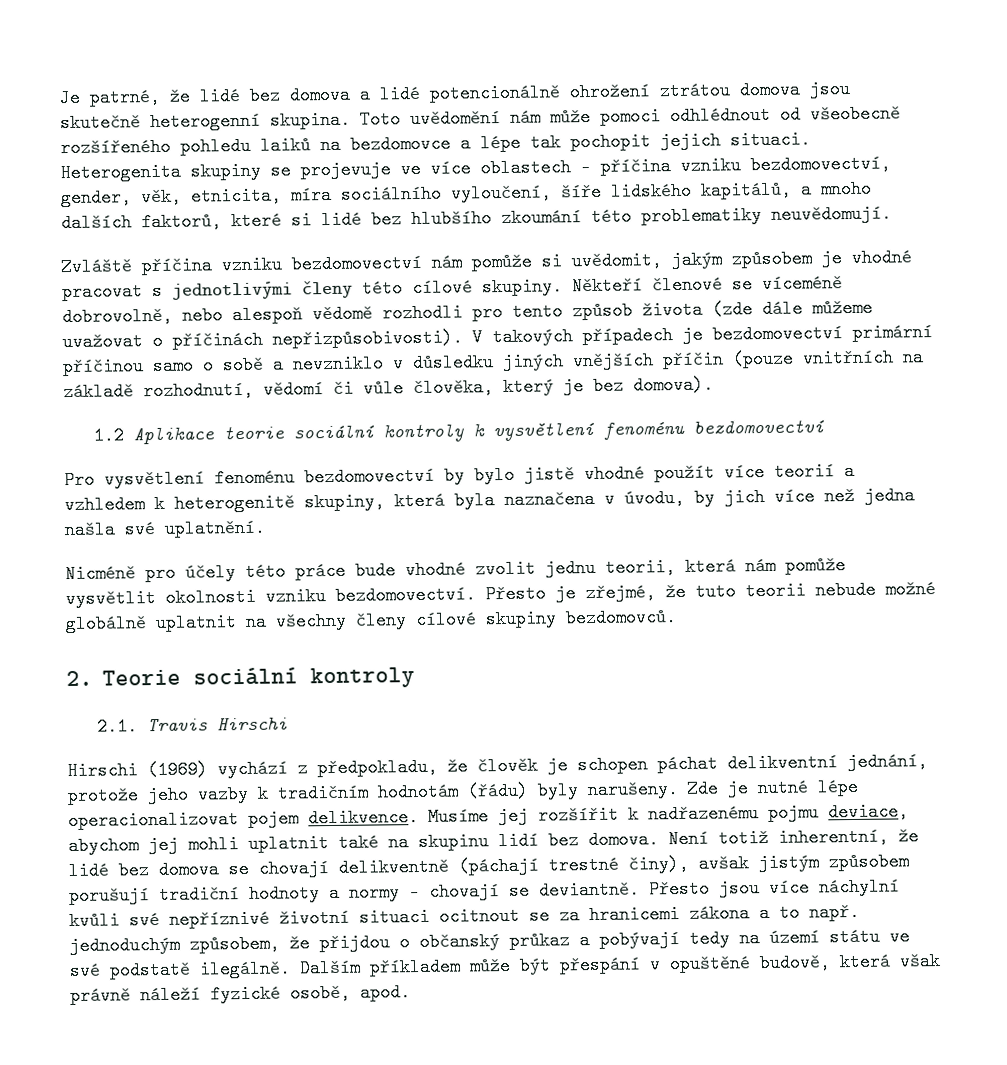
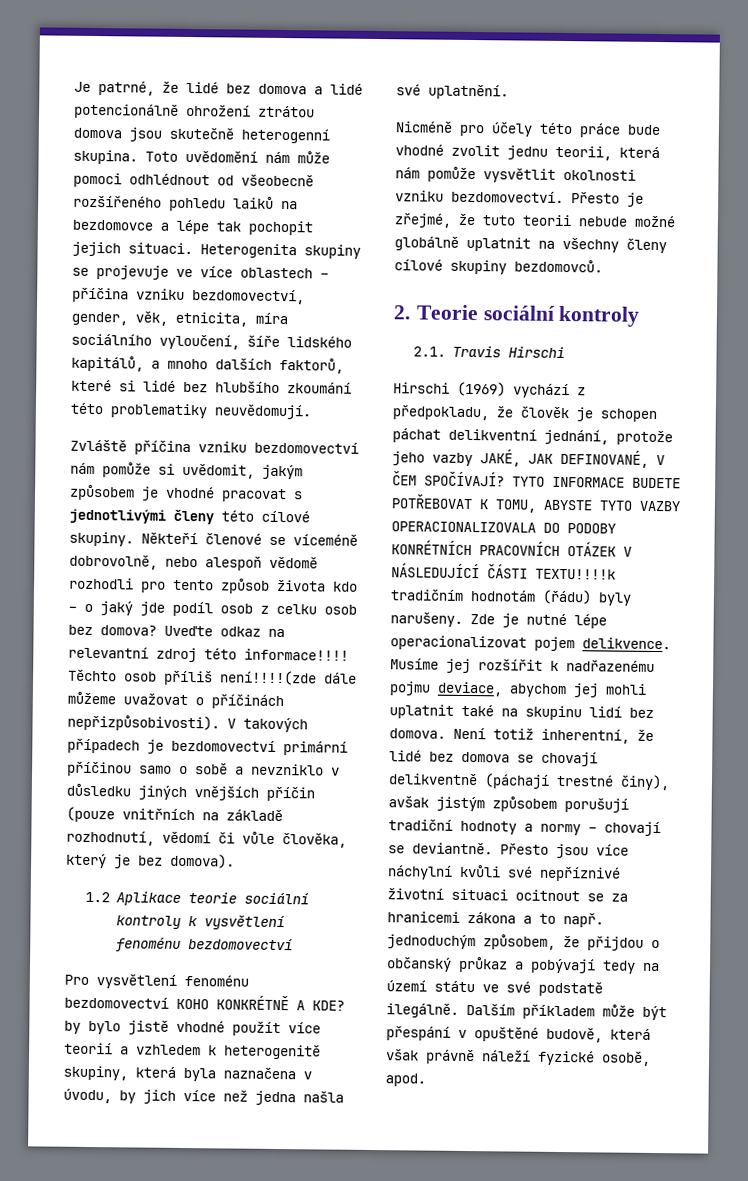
[712,300,753,319] (zde -> [332,581,358,592] [68,601,357,617] [68,624,285,638] [68,646,349,663] [68,669,317,686] kdo – o jaký jde podíl osob z celku osob bez domova? Uveďte odkaz na relevantní zdroj této informace!!!! Těchto osob příliš není!!!!(zde
(435, 476) none -> [176,995,345,1011] KOHO KONKRÉTNĚ A KDE?
[257,784,269,803] k -> [480,449,665,468] [392,471,681,489] [391,494,680,513] [391,521,616,534] [391,540,632,557] [391,563,616,580] JAKÉ, JAK DEFINOVANÉ, V ČEM SPOČÍVAJÍ? TYTO INFORMACE BUDETE POTŘEBOVAT K TOMU, ABYSTE TYTO VAZBY OPERACIONALIZOVALA DO PODOBY KONRÉTNÍCH PRACOVNÍCH OTÁZEK V NÁSLEDUJÍCÍ ČÁSTI TEXTU!!!!k

